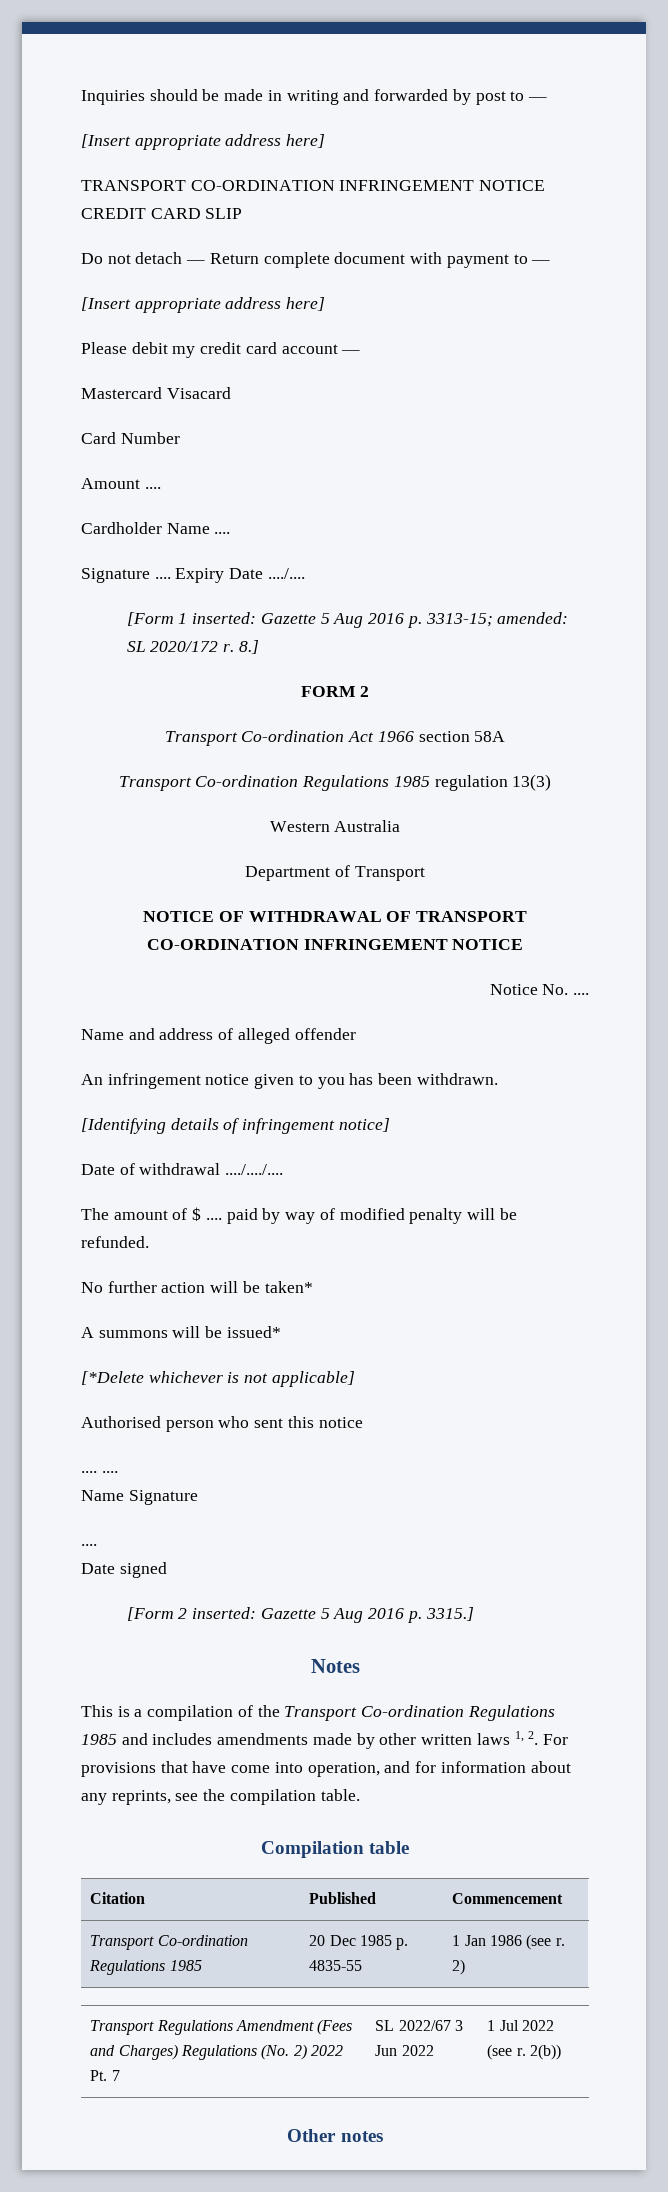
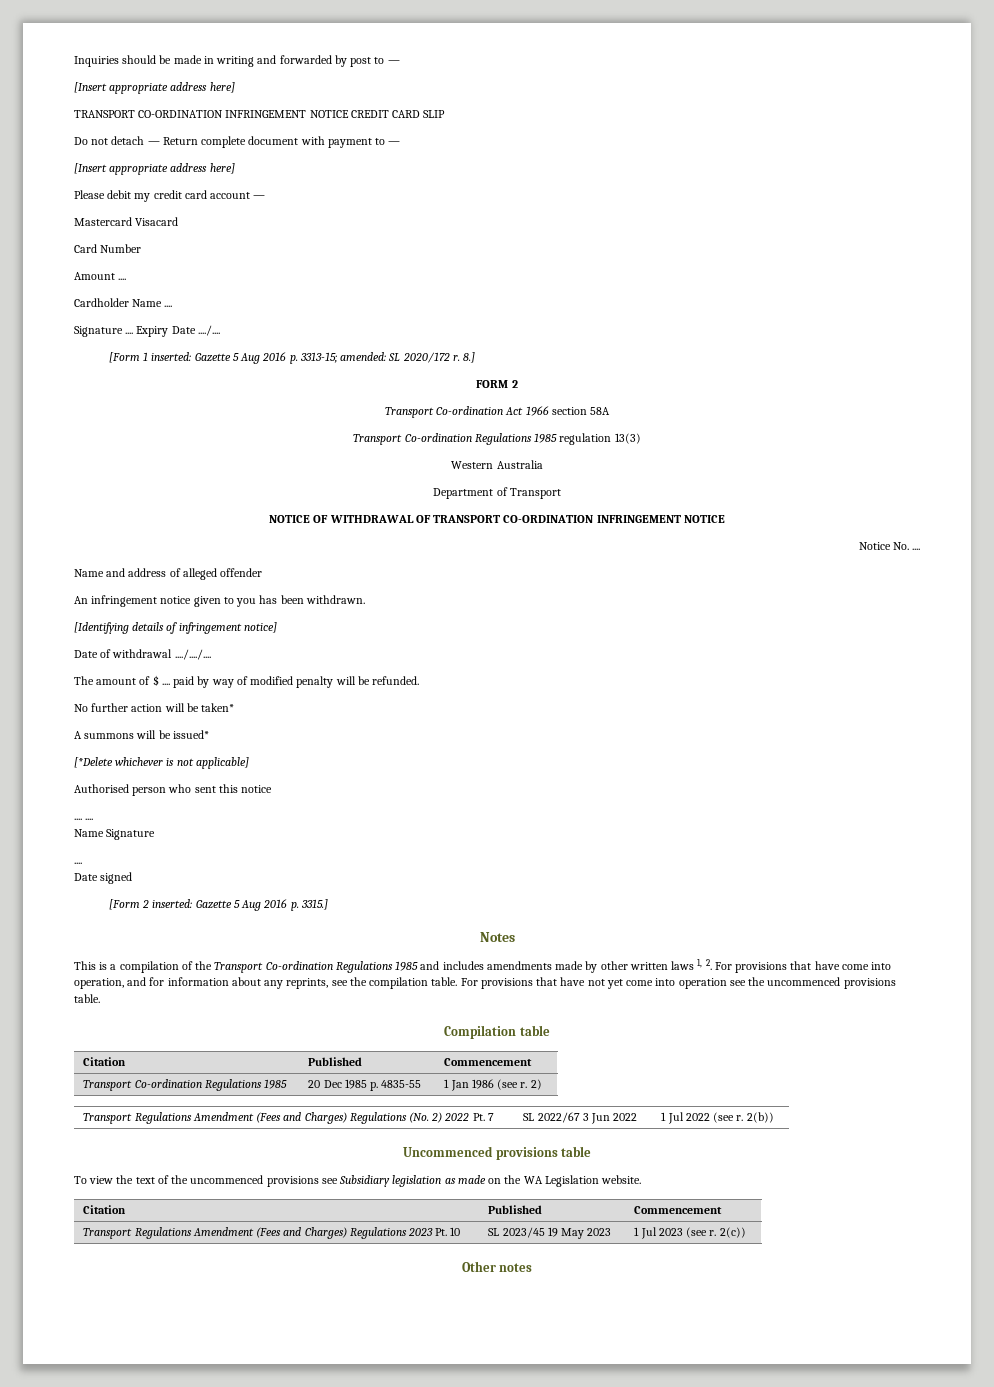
(360, 1795) none -> [460,977,896,989] [74,994,100,1003] For provisions that have not yet come into operation see the uncommenced provisions table.
(561, 2052) none -> [402,1146,592,1160] [74,1175,642,1187] [83,1205,127,1214] [488,1205,543,1214] [634,1206,723,1214] [83,1227,461,1239] [488,1227,612,1239] [634,1227,746,1239] // Uncommenced provisions table // To view the text of the uncommenced provisions see Subsidiary legislation as made on the WA Legislation website. // Citation | Published | Commencement // Transport Regulations Amendment (Fees and Charges) Regulations 2023 Pt. 10 | SL 2023/45 19 May 2023 | 1 Jul 2023 (see r. 2(c))

